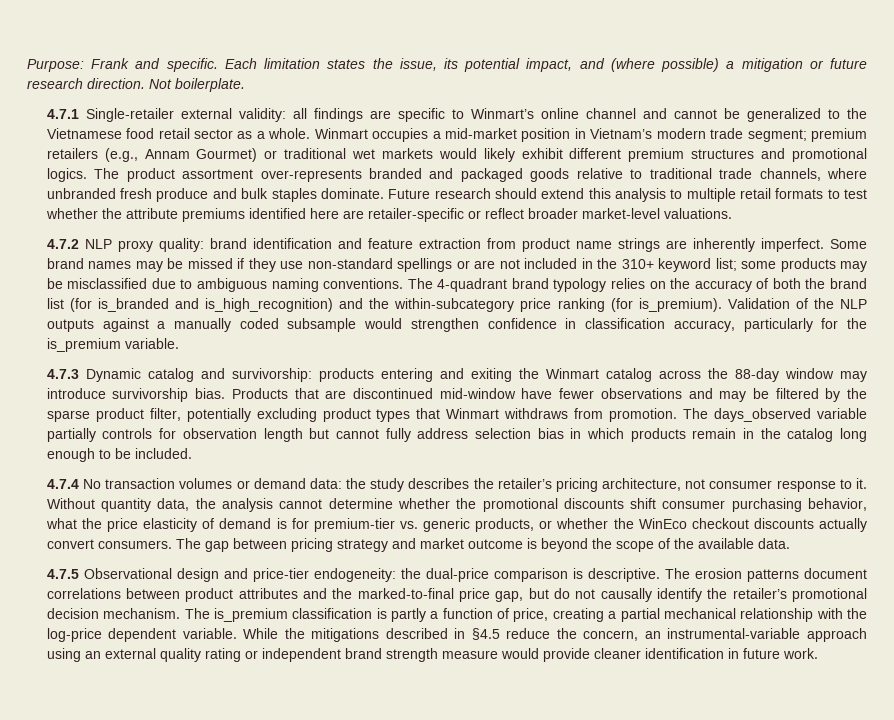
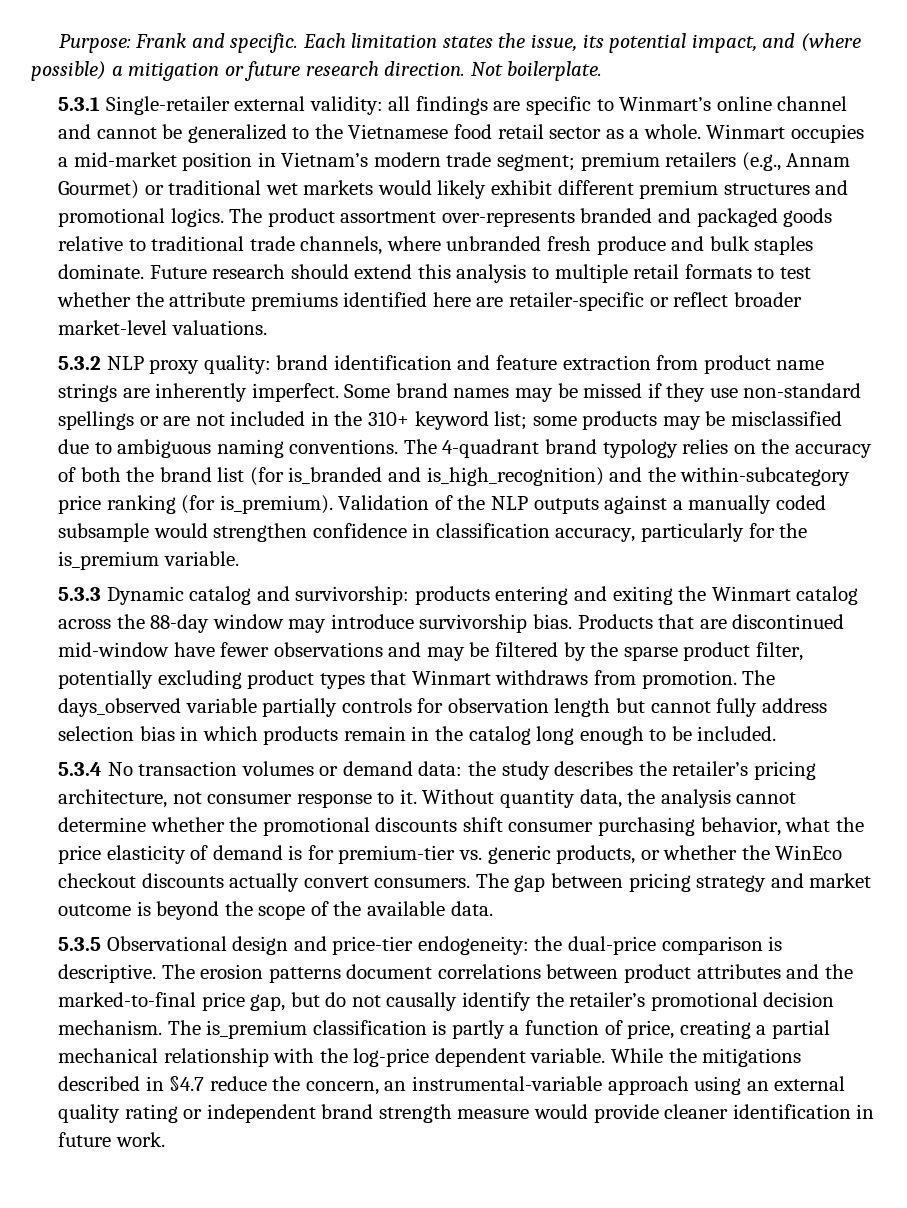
[46,109,79,119] 4.7.1 -> [58,97,101,111] 5.3.1
[46,239,79,249] 4.7.2 -> [58,356,102,370] 5.3.2
[46,369,79,379] 4.7.3 -> [58,587,102,601] 5.3.3
[46,479,79,489] 4.7.4 -> [58,762,103,776] 5.3.4
[46,569,79,579] 4.7.5 -> [58,937,102,951] 5.3.5
[471,628,500,640] §4.5 -> [169,1076,205,1091] §4.7

